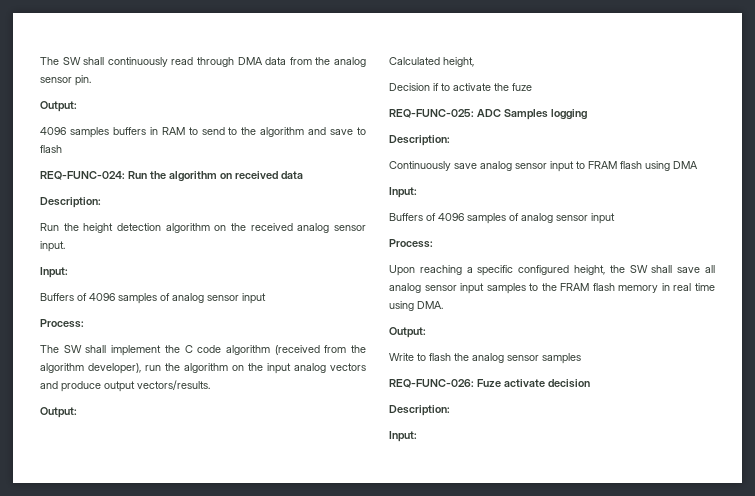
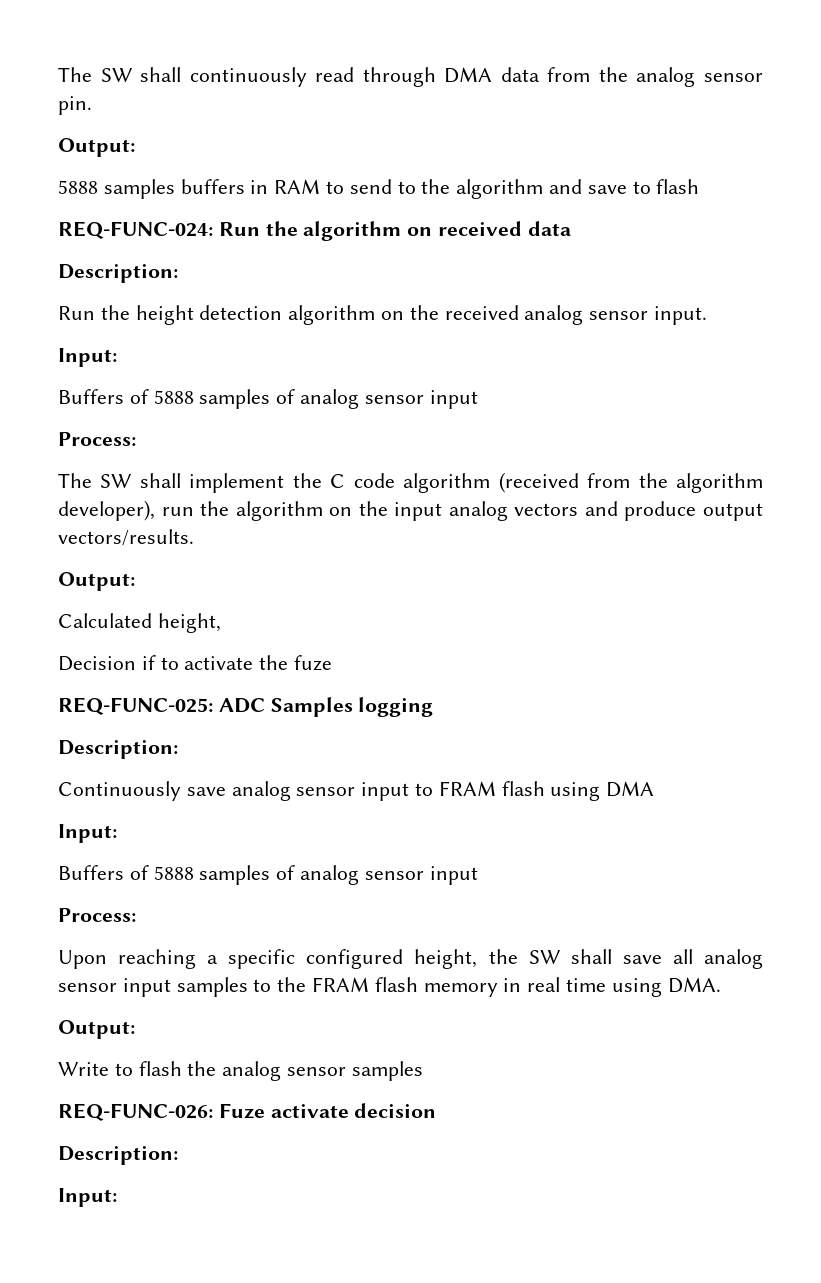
[40,127,66,135] 4096 -> [58,180,98,194] 5888
[89,293,115,301] 4096 -> [153,390,194,404] 5888
[438,213,464,221] 4096 -> [153,866,194,880] 5888

